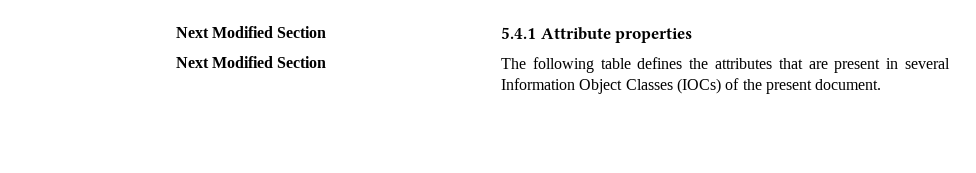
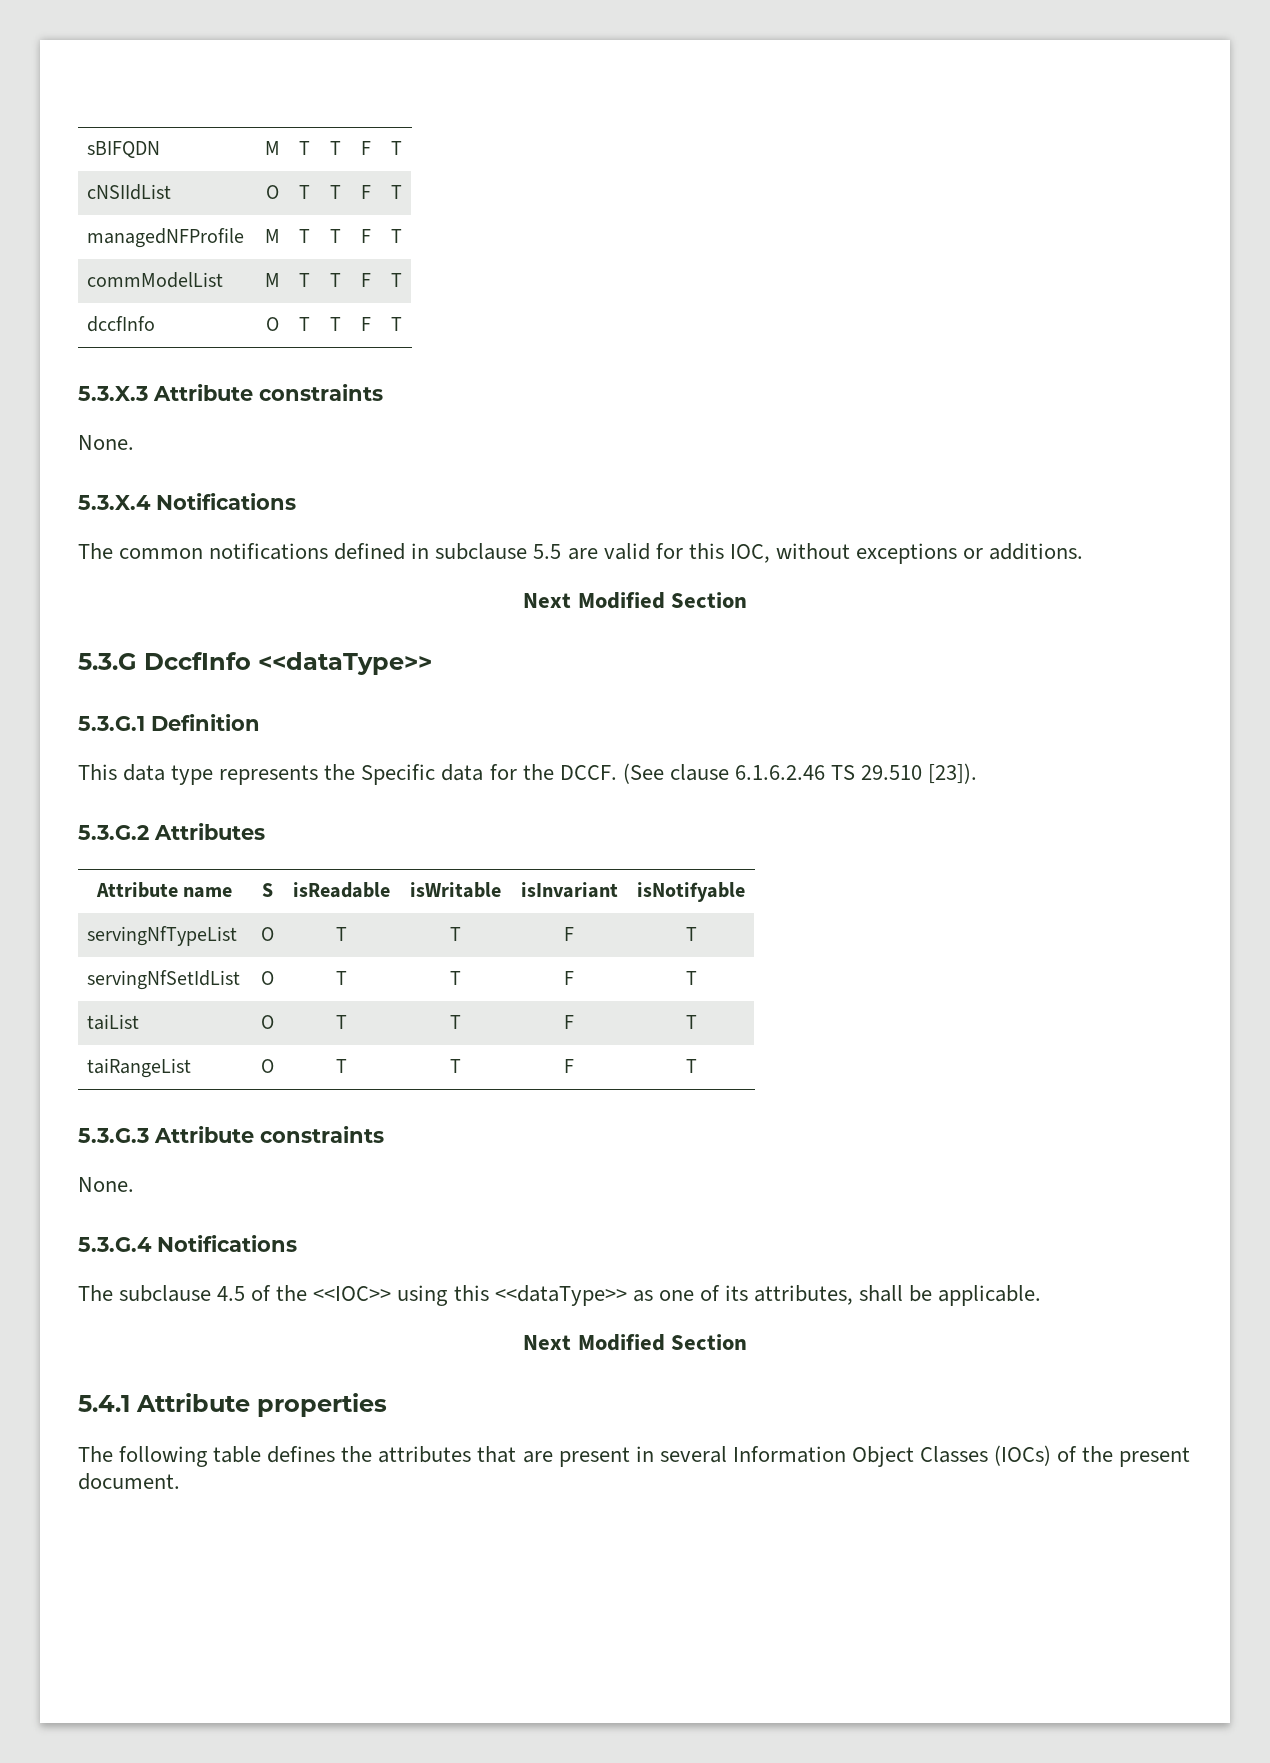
[175,26,327,38] Next Modified Section -> [87,141,161,158] [264,141,280,155] [299,141,310,155] [329,141,341,155] [360,141,371,155] [390,141,402,155] [87,184,172,200] [265,185,279,199] [299,185,310,199] [329,185,341,199] [360,185,371,199] [390,185,402,199] [87,228,245,248] [264,229,280,243] [299,229,310,243] [329,229,341,243] [360,229,371,243] [390,229,402,243] [87,272,224,288] [264,273,280,287] [299,273,310,287] [329,273,341,287] [360,273,371,287] [390,273,402,287] [87,316,156,332] [265,317,279,331] [299,317,310,331] [329,317,341,331] [360,317,371,331] [390,317,402,331] [78,384,383,401] [78,435,134,450] [78,493,296,510] [78,543,1084,564] [523,592,747,609] [78,652,432,675] [78,714,260,731] [78,763,978,785] [78,823,265,840] [95,882,233,898] [261,883,273,897] [293,882,390,898] [409,882,501,898] [520,882,618,898] [637,882,745,902] [87,926,238,946] [260,927,274,941] [336,927,347,941] [449,927,461,941] [564,927,574,941] [685,927,697,941] [87,970,241,990] [260,971,274,985] [336,971,347,985] [449,971,461,985] [564,971,574,985] [685,971,697,985] [87,1014,140,1030] [260,1015,274,1029] [336,1015,347,1029] [449,1015,461,1029] [564,1015,574,1029] [685,1015,697,1029] [87,1058,192,1078] [260,1059,274,1073] [336,1059,347,1073] [449,1059,461,1073] [564,1059,574,1073] [685,1059,697,1073] [78,1126,384,1143] [78,1177,134,1192] [78,1235,297,1252] [78,1285,1042,1306] sBIFQDN | M | T | T | F | T // cNSIIdList | O | T | T | F | T // managedNFProfile | M | T | T | F | T // commModelList | M | T | T | F | T // dccfInfo | O | T | T | F | T // 5.3.X.3 Attribute constraints // None. // 5.3.X.4 Notifications // The common notifications defined in subclause 5.5 are valid for this IOC, without exceptions or additions. // Next Modified Section // 5.3.G DccfInfo <<dataType>> // 5.3.G.1 Definition // This data type represents the Specific data for the DCCF. (See clause 6.1.6.2.46 TS 29.510 [23]). // 5.3.G.2 Attributes // Attribute name | S | isReadable | isWritable | isInvariant | isNotifyable // servingNfTypeList | O | T | T | F | T // servingNfSetIdList | O | T | T | F | T // taiList | O | T | T | F | T // taiRangeList | O | T | T | F | T // 5.3.G.3 Attribute constraints // None. // 5.3.G.4 Notifications // The subclause 4.5 of the <<IOC>> using this <<dataType>> as one of its attributes, shall be applicable.

